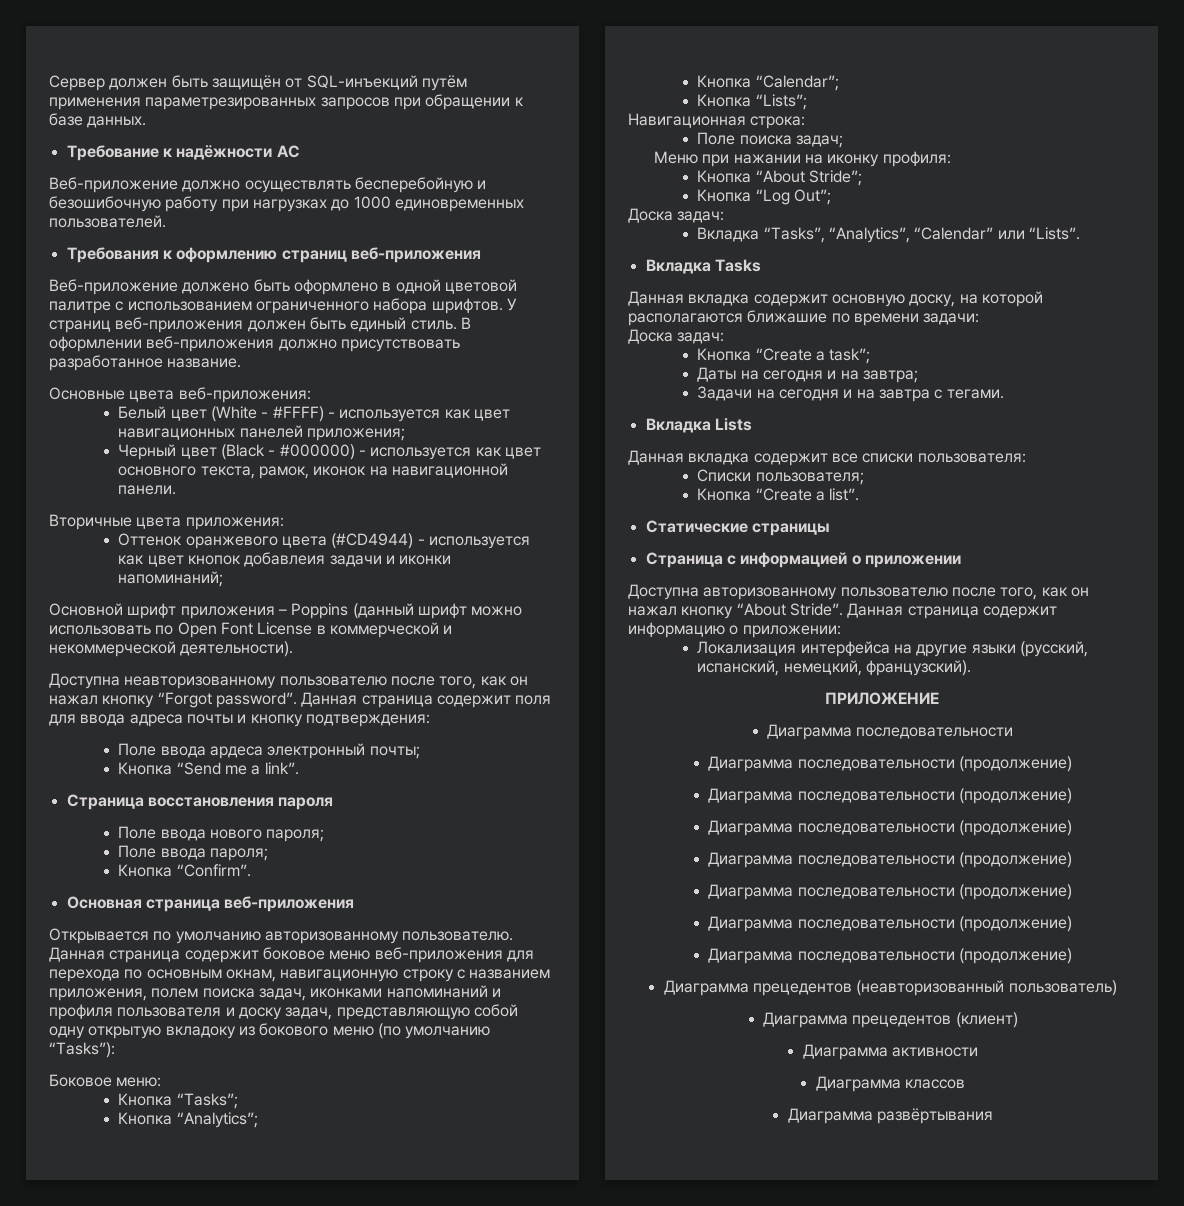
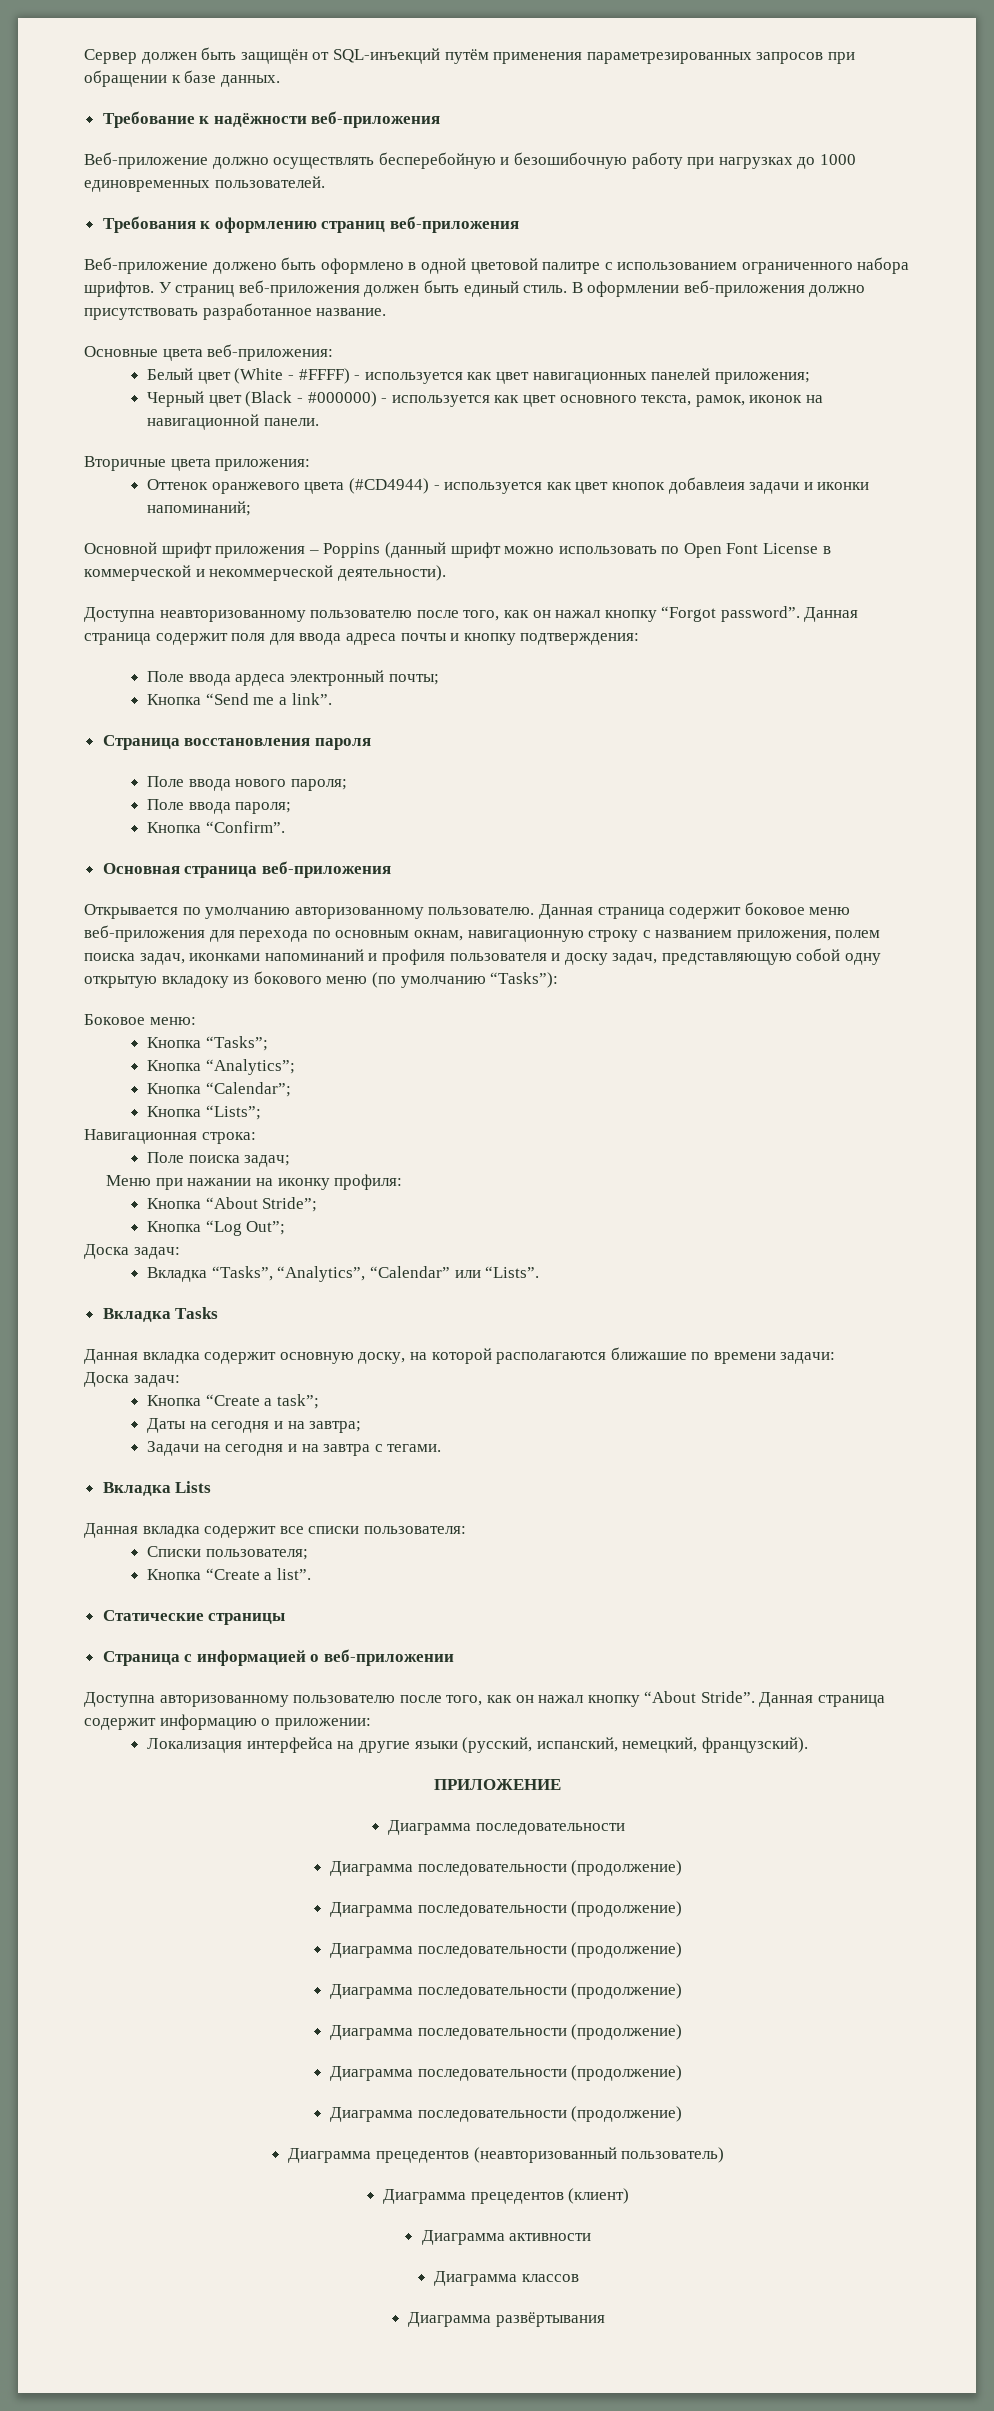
[276,145,300,158] АС -> [311,111,441,128] веб-приложения
[864,555,961,568] приложении -> [324,1649,455,1666] веб-приложении

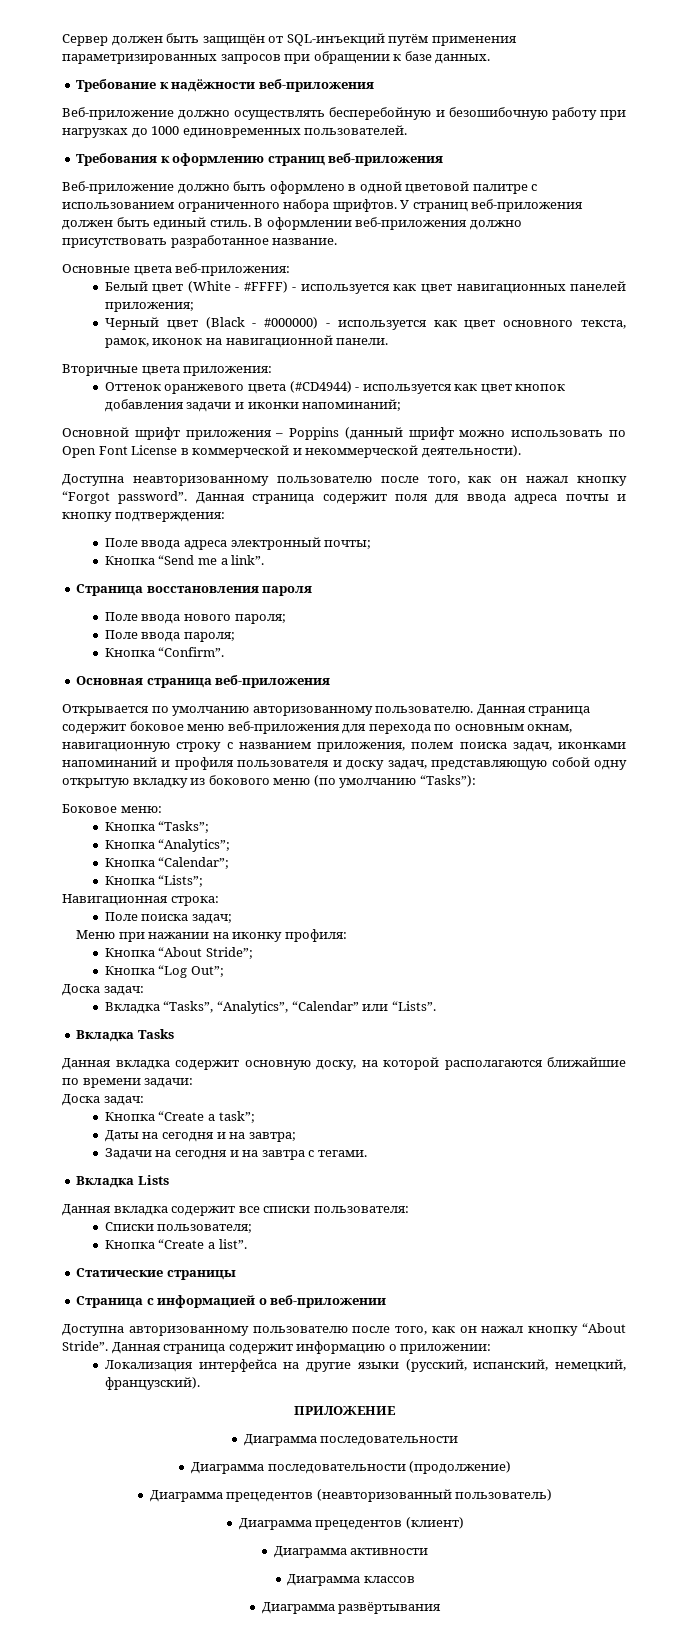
[586,52,752,64] параметрезированных -> [62,54,217,64] параметризированных
[212,262,277,274] должено -> [177,184,230,194] должно
[668,477,745,494] добавлеия -> [104,399,184,412] добавления
[235,674,286,686] ардеса -> [183,540,227,550] адреса
[161,976,229,988] вкладоку -> [132,778,188,788] вкладку
[610,1347,687,1360] ближашие -> [547,1057,626,1067] ближайшие
[330,1901,683,1917] [330,1942,683,1958] [330,1983,683,1999] [330,2024,683,2040] [330,2065,683,2081] [330,2106,683,2122] // Диаграмма последовательности (продолжение) // Диаграмма последовательности (продолжение) // Диаграмма последовательности (продолжение) // Диаграмма последовательности (продолжение) // Диаграмма последовательности (продолжение) // Диаграмма последовательности (продолжение) -> (512, 1467) none

